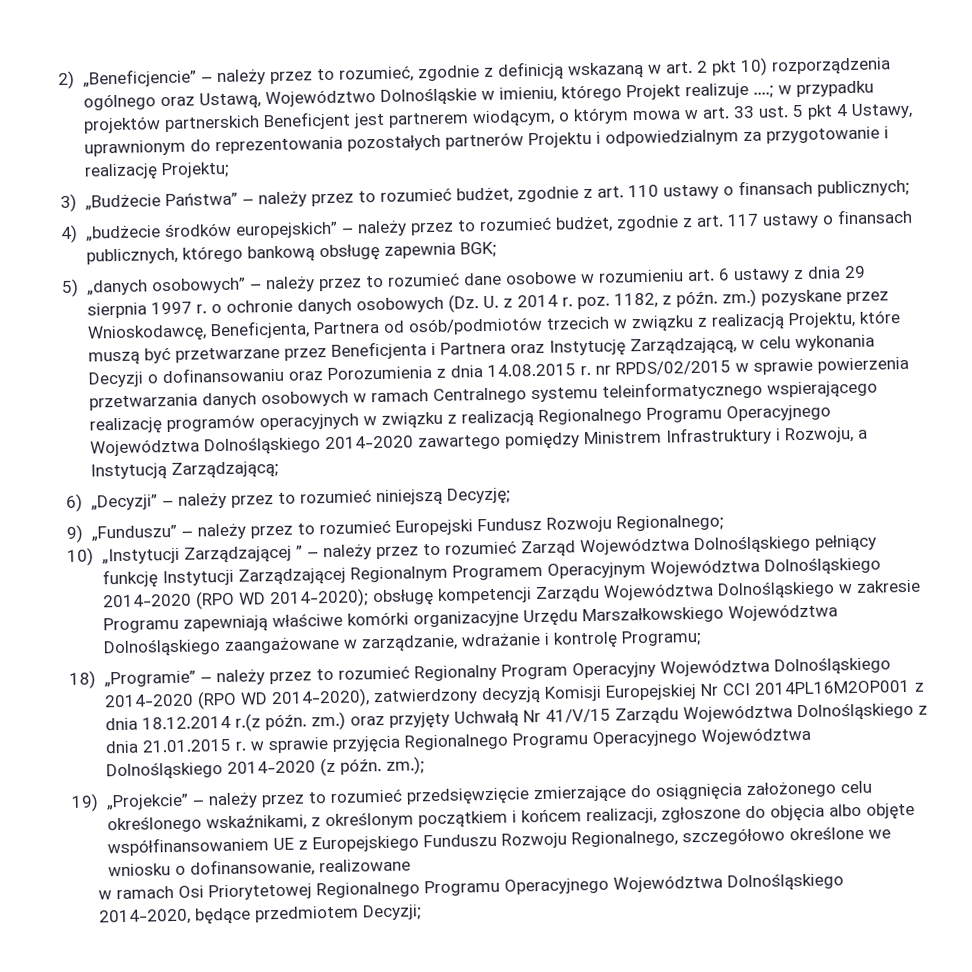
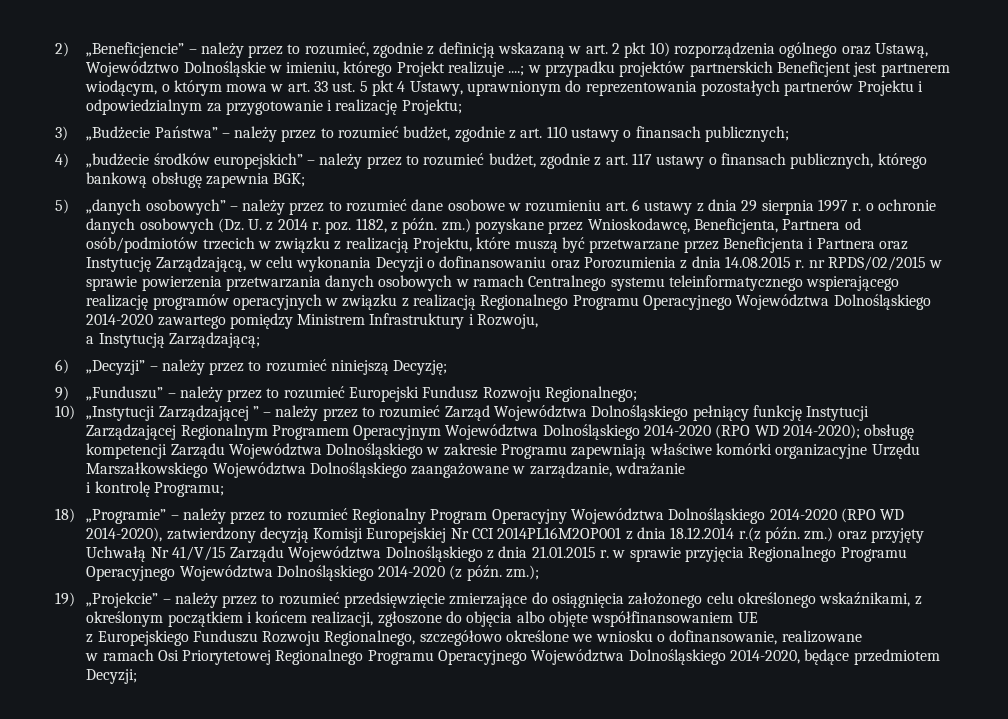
(855, 435) none -> (539, 321) //
(541, 640) none -> (686, 468) //
(294, 844) none -> (758, 617) //

